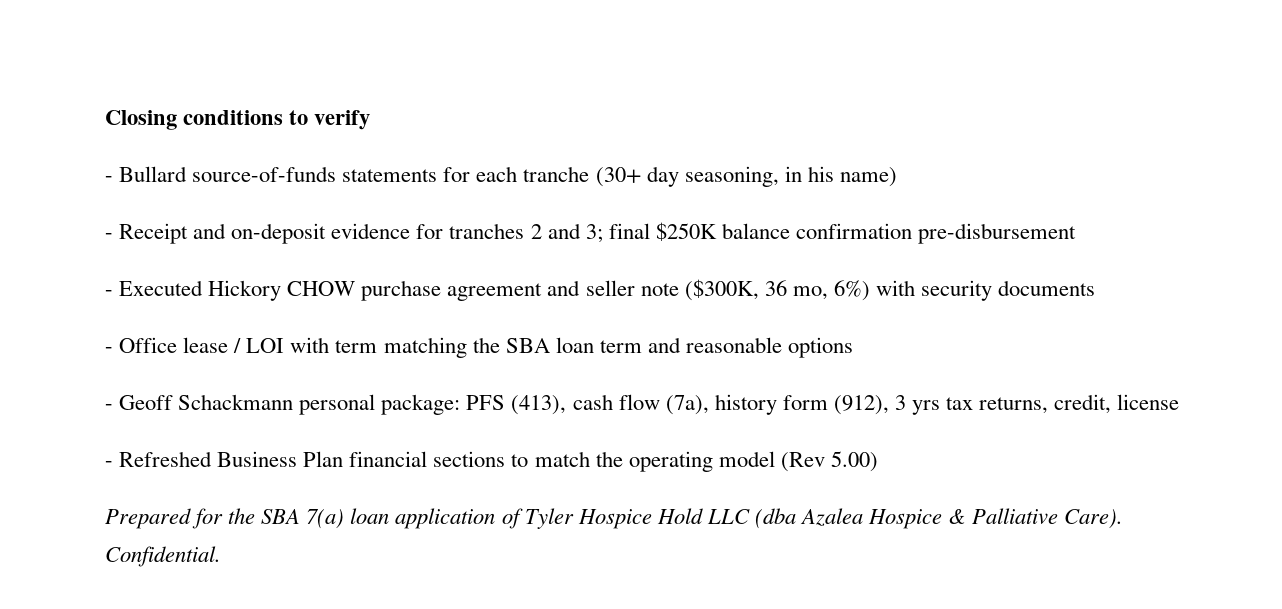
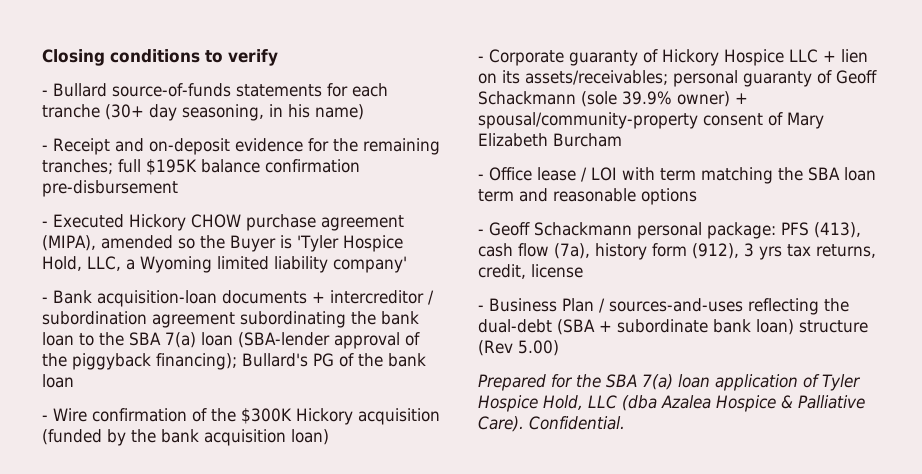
[449,222,717,243] tranches 2 and 3; final $250K -> [333,138,440,155] [42,159,197,175] the remaining tranches; full $195K
[547,279,1096,301] and seller note ($300K, 36 mo, 6%) with security documents -> [42,235,403,252] [42,256,407,273] [42,290,434,307] [42,311,419,328] [42,332,420,349] [42,353,426,370] [42,374,74,388] [42,408,440,425] [42,429,329,446] [478,49,868,66] [478,70,877,87] [478,91,748,107] [478,112,824,129] [478,133,622,147] (MIPA), amended so the Buyer is 'Tyler Hospice Hold, LLC, a Wyoming limited liability company' // - Bank acquisition-loan documents + intercreditor / subordination agreement subordinating the bank loan to the SBA 7(a) loan (SBA-lender approval of the piggyback financing); Bullard's PG of the bank loan // - Wire confirmation of the $300K Hickory acquisition (funded by the bank acquisition loan) // - Corporate guaranty of Hickory Hospice LLC + lien on its assets/receivables; personal guaranty of Geoff Schackmann (sole 39.9% owner) + spousal/community-property consent of Mary Elizabeth Burcham
[119,451,213,467] Refreshed -> (484, 308) none
[349,451,775,472] financial sections to match the operating model -> [599,298,849,315] [478,319,868,335] / sources-and-uses reflecting the dual-debt (SBA + subordinate bank loan) structure
[656,508,703,524] Hold -> [543,395,583,410] Hold,

